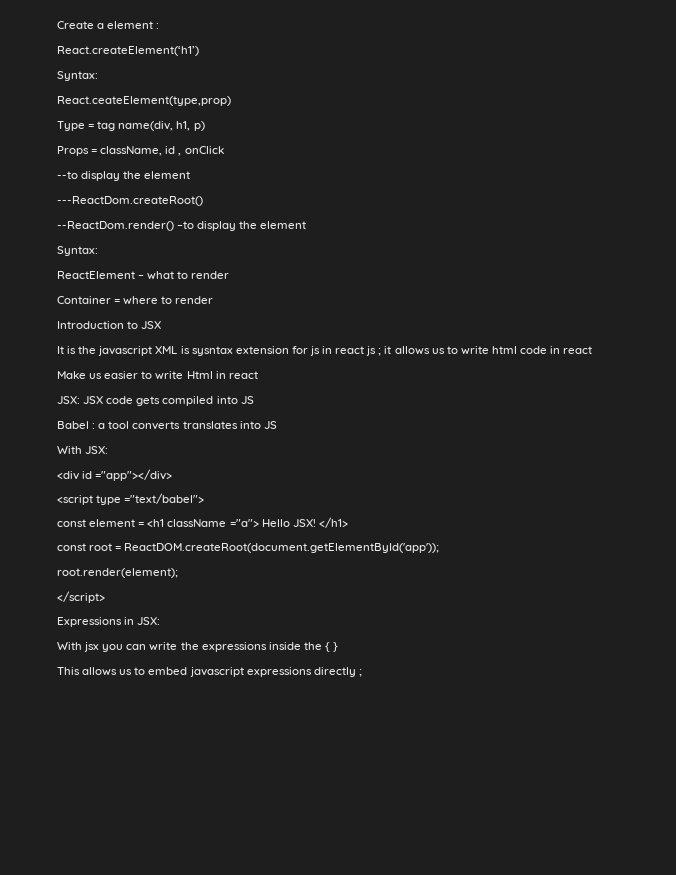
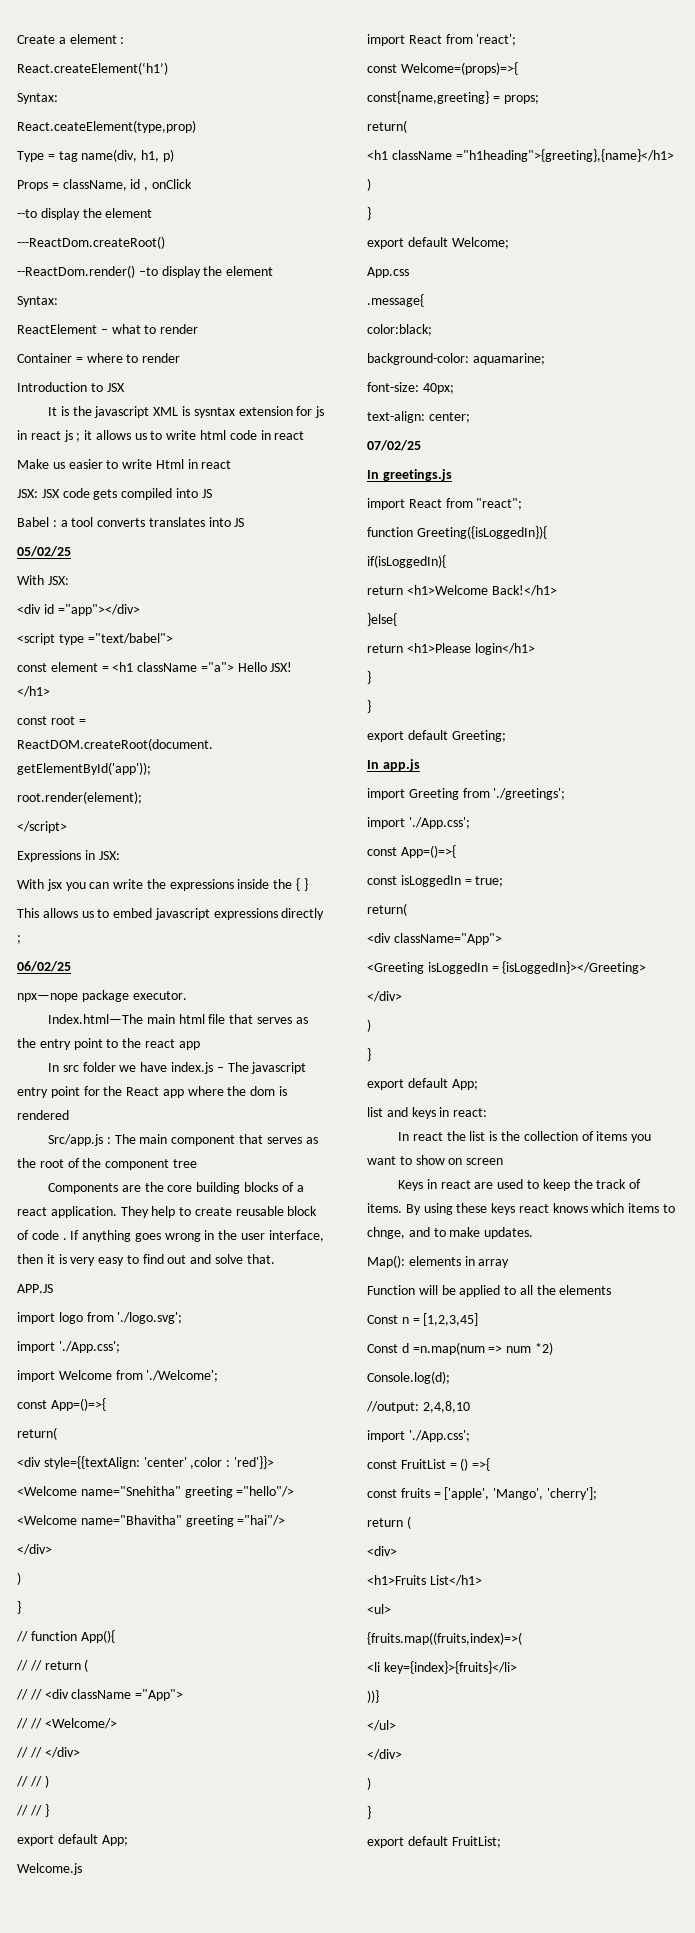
(277, 425) none -> [17,546,71,557] // 05/02/25
(362, 673) none -> [17,961,71,972] [17,990,187,1002] [48,1014,308,1024] [17,1038,200,1050] [48,1062,307,1074] [17,1086,288,1098] [17,1110,69,1120] [48,1134,318,1146] [17,1158,197,1170] [48,1182,304,1194] [17,1206,318,1218] [17,1230,324,1242] [17,1254,275,1266] [17,1284,53,1293] [17,1312,183,1324] [17,1341,120,1353] [17,1370,219,1382] [17,1398,106,1411] [17,1427,57,1440] [17,1456,274,1469] [17,1486,295,1498] [17,1515,286,1527] [17,1544,52,1555] [17,1572,21,1585] [17,1601,21,1614] [16,1630,115,1643] [16,1659,89,1672] [16,1689,184,1701] [16,1718,117,1729] [16,1747,80,1758] [16,1775,49,1788] [16,1804,49,1817] [17,1834,128,1846] [17,1863,82,1875] [367,34,517,46] [367,62,518,75] [367,91,539,104] [367,120,407,133] [367,149,674,162] [367,178,371,191] [367,207,371,220] [367,237,509,249] [367,267,409,278] [367,294,424,307] [367,324,432,336] [367,353,545,365] [367,382,454,394] [367,411,470,423] [367,440,421,451] [367,469,452,481] [367,498,523,510] [367,526,547,539] [367,555,446,568] [367,585,557,596] [367,613,397,626] [367,643,535,655] [367,671,371,684] [367,700,371,713] [367,730,506,742] [367,759,420,771] [367,788,566,800] [367,817,470,829] [367,845,456,858] [367,875,504,887] [367,903,407,916] [367,933,502,945] [367,961,647,974] [367,991,402,1002] [367,1019,371,1032] [367,1048,371,1061] [367,1078,478,1090] [367,1107,488,1119] [398,1131,652,1143] [367,1155,504,1165] [398,1179,642,1191] [367,1203,676,1215] [367,1227,534,1239] [367,1255,510,1268] [367,1285,612,1297] [367,1313,479,1326] [367,1342,553,1355] [367,1371,450,1384] [366,1401,470,1413] [367,1430,470,1442] [367,1458,491,1471] [367,1487,597,1500] [367,1516,411,1529] [367,1546,397,1556] [367,1575,482,1586] [367,1604,391,1614] [367,1632,522,1645] [367,1661,517,1674] [367,1690,379,1703] [367,1720,396,1731] [367,1749,402,1760] [367,1777,371,1790] [367,1806,371,1819] [367,1836,501,1848] // 06/02/25 // npx—nope package executor. // Index.html—The main html file that serves as the entry point to the react app // In src folder we have index.js – The javascript entry point for the React app where the dom is rendered // Src/app.js : The main component that serves as the root of the component tree // Components are the core building blocks of a react application. They help to create reusable block of code . If anything goes wrong in the user interface, then it is very easy to find out and solve that. // APP.JS // import logo from './logo.svg'; // import './App.css'; // import Welcome from './Welcome'; // const App=()=>{ // return( // <div style={{textAlign: 'center' ,color : 'red'}}> // <Welcome name="Snehitha" greeting ="hello"/> // <Welcome name="Bhavitha" greeting ="hai"/> // </div> // ) // } // // function App(){ // // // return ( // // // <div className ="App"> // // // <Welcome/> // // // </div> // // // ) // // // } // export default App; // Welcome.js // import React from 'react'; // const Welcome=(props)=>{ // const{name,greeting} = props; // return( // <h1 className ="h1heading">{greeting},{name}</h1> // ) // } // export default Welcome; // App.css // .message{ // color:black; // background-color: aquamarine; // font-size: 40px; // text-align: center; // 07/02/25 // In greetings.js // import React from "react"; // function Greeting({isLoggedIn}){ // if(isLoggedIn){ // return <h1>Welcome Back!</h1> // }else{ // return <h1>Please login</h1> // } // } // export default Greeting; // In app.js // import Greeting from './greetings'; // import './App.css'; // const App=()=>{ // const isLoggedIn = true; // return( // <div className="App"> // <Greeting isLoggedIn = {isLoggedIn}></Greeting> // </div> // ) // } // export default App; // list and keys in react: // In react the list is the collection of items you want to show on screen // Keys in react are used to keep the track of items. By using these keys react knows which items to chnge, and to make updates. // Map(): elements in array // Function will be applied to all the elements // Const n = [1,2,3,45] // Const d =n.map(num => num *2) // Console.log(d); // //output: 2,4,8,10 // import './App.css'; // const FruitList = () =>{ // const fruits = ['apple', 'Mango', 'cherry']; // return ( // <div> // <h1>Fruits List</h1> // <ul> // {fruits.map((fruits,index)=>( // <li key={index}>{fruits}</li> // ))} // </ul> // </div> // ) // } // export default FruitList;

